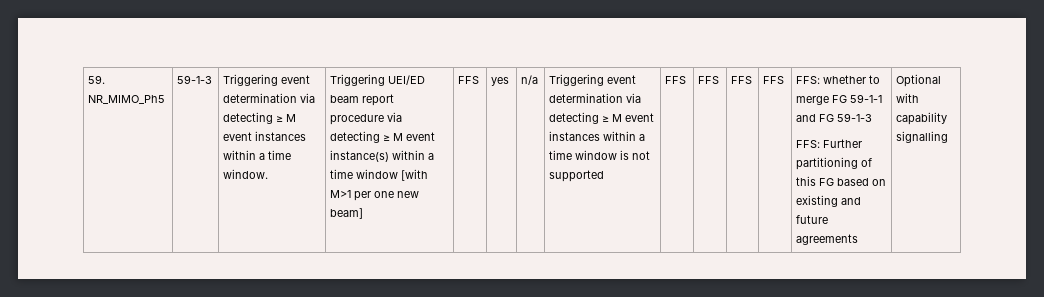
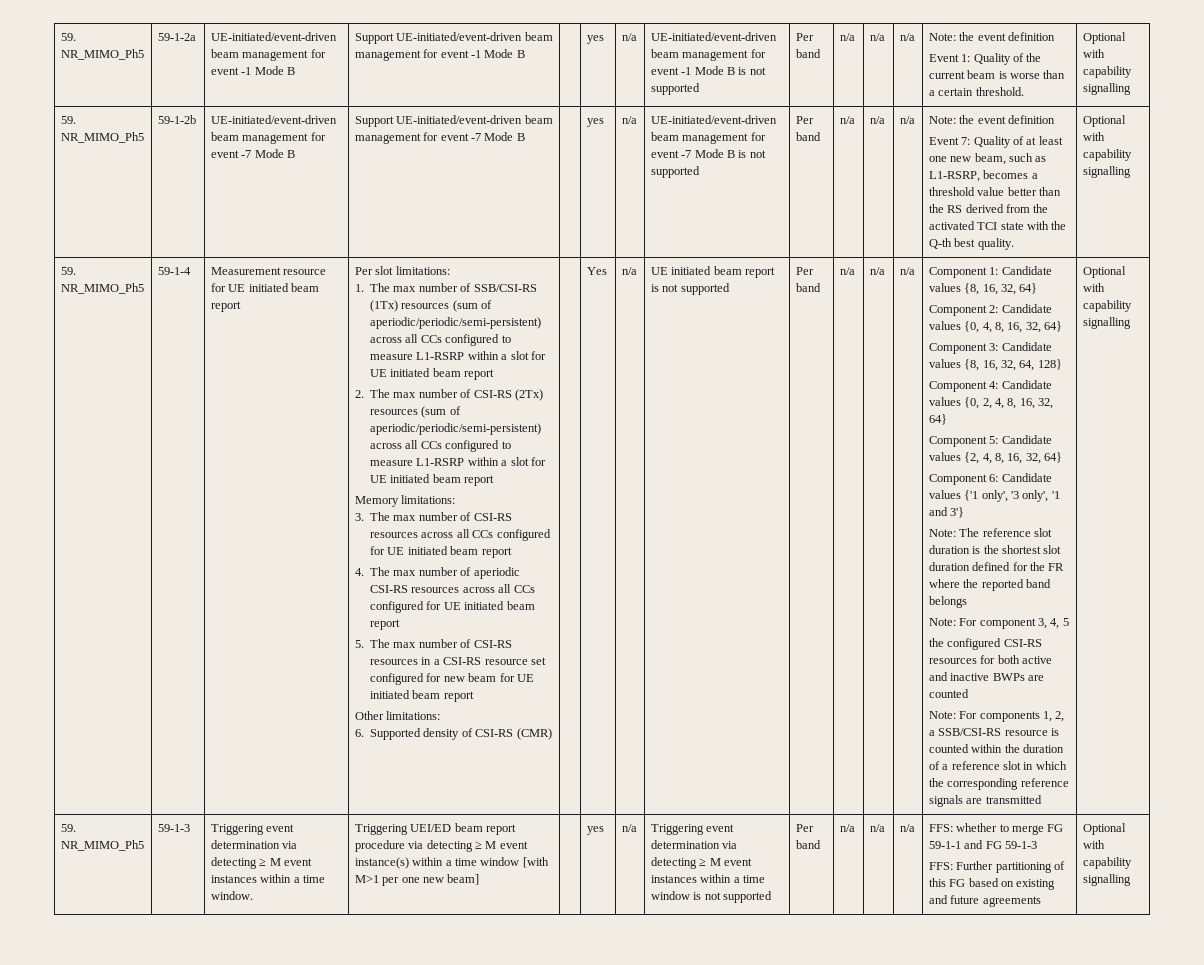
[88,75,106,84] [88,95,166,104] 59. NR_MIMO_Ph5 -> [60,33,76,41] [60,49,144,60] [157,33,196,41] [210,32,337,41] [210,49,326,61] [210,66,295,75] [354,32,553,44] [354,49,525,61] [586,35,604,44] [621,33,637,41] [650,32,777,41] [650,49,766,61] [650,66,766,75] [650,83,700,95] [795,33,814,41] [795,49,821,58] [839,33,855,41] [869,33,885,41] [899,33,915,41] [928,32,1055,41] [928,53,1042,65] [928,70,1066,79] [928,87,1024,96] [1082,32,1126,44] [1082,49,1105,58] [1082,66,1132,78] [1082,83,1131,95] [60,116,76,124] [60,132,144,143] [157,115,196,124] [210,115,337,124] [210,132,326,144] [210,149,295,158] [354,115,553,127] [354,132,525,144] [586,118,604,127] [621,116,637,124] [650,115,777,124] [650,132,766,144] [650,149,766,158] [650,166,700,178] [795,116,814,124] [795,132,821,141] [839,116,855,124] [869,116,885,124] [899,116,915,124] [928,115,1055,124] [928,136,1063,148] [928,153,1047,165] [928,170,1038,182] [928,187,1061,196] [928,204,1049,213] [928,221,1067,230] [928,238,1014,250] [1082,115,1126,127] [1082,132,1105,141] [1082,149,1132,161] [1082,166,1131,178] [60,267,76,275] [60,283,144,294] [157,267,191,275] [210,267,327,275] [210,283,319,292] [210,301,241,312] [354,266,450,275] [354,283,537,292] [370,300,493,312] [370,317,542,329] [370,334,511,346] [370,351,546,360] [370,368,495,380] [354,389,543,401] [370,406,461,418] [370,423,542,435] [370,440,511,452] [370,457,546,466] [370,474,495,486] [354,495,456,507] [354,512,512,521] [370,529,551,541] [370,546,512,558] [354,567,520,579] [370,584,535,593] [370,601,535,613] [370,619,401,630] [354,639,512,648] [370,657,546,665] [370,673,534,685] [370,690,474,702] [354,711,441,720] [354,728,552,740] [586,267,607,275] [621,267,637,275] [650,266,775,278] [650,283,730,295] [795,267,814,275] [795,283,821,292] [839,267,855,275] [869,267,885,275] [899,267,915,275] [928,266,1052,278] [928,283,1038,295] [928,304,1052,316] [928,321,1063,333] [928,342,1052,354] [928,359,1062,371] [928,380,1052,392] [928,397,1054,409] [928,414,947,425] [928,435,1052,447] [928,452,1063,464] [928,473,1052,485] [928,490,1060,502] [928,507,965,518] [928,528,1052,537] [928,545,1062,554] [928,562,1065,571] [928,579,1051,591] [928,596,967,608] [928,618,1069,629] [928,638,1042,650] [928,655,1052,664] [928,672,1044,681] [928,689,969,698] [928,711,1065,722] [928,728,1059,736] [928,744,1064,753] [928,761,1067,770] [928,778,1069,790] [928,795,1042,807] [1082,266,1126,278] [1082,283,1105,292] [1082,300,1132,312] [1082,317,1131,329] [60,824,76,832] [60,840,144,851] 59. NR_MIMO_Ph5 | 59-1-2a | UE-initiated/event-driven beam management for event -1 Mode B | Support UE-initiated/event-driven beam management for event -1 Mode B | | yes | n/a | UE-initiated/event-driven beam management for event -1 Mode B is not supported | Per band | n/a | n/a | n/a | Note: the event definition // Event 1: Quality of the current beam is worse than a certain threshold. | Optional with capability signalling // 59. NR_MIMO_Ph5 | 59-1-2b | UE-initiated/event-driven beam management for event -7 Mode B | Support UE-initiated/event-driven beam management for event -7 Mode B | | yes | n/a | UE-initiated/event-driven beam management for event -7 Mode B is not supported | Per band | n/a | n/a | n/a | Note: the event definition // Event 7: Quality of at least one new beam, such as L1-RSRP, becomes a threshold value better than the RS derived from the activated TCI state with the Q-th best quality. | Optional with capability signalling // 59. NR_MIMO_Ph5 | 59-1-4 | Measurement resource for UE initiated beam report | Per slot limitations: // 1. The max number of SSB/CSI-RS (1Tx) resources (sum of aperiodic/periodic/semi-persistent) across all CCs configured to measure L1-RSRP within a slot for UE initiated beam report // 2. The max number of CSI-RS (2Tx) resources (sum of aperiodic/periodic/semi-persistent) across all CCs configured to measure L1-RSRP within a slot for UE initiated beam report // Memory limitations: // 3. The max number of CSI-RS resources across all CCs configured for UE initiated beam report // 4. The max number of aperiodic CSI-RS resources across all CCs configured for UE initiated beam report // 5. The max number of CSI-RS resources in a CSI-RS resource set configured for new beam for UE initiated beam report // Other limitations: // 6. Supported density of CSI-RS (CMR) | | Yes | n/a | UE initiated beam report is not supported | Per band | n/a | n/a | n/a | Component 1: Candidate values {8, 16, 32, 64} // Component 2: Candidate values {0, 4, 8, 16, 32, 64} // Component 3: Candidate values {8, 16, 32, 64, 128} // Component 4: Candidate values {0, 2, 4, 8, 16, 32, 64} // Component 5: Candidate values {2, 4, 8, 16, 32, 64} // Component 6: Candidate values {'1 only', '3 only', '1 and 3'} // Note: The reference slot duration is the shortest slot duration defined for the FR where the reported band belongs // Note: For component 3, 4, 5 // the configured CSI-RS resources for both active and inactive BWPs are counted // Note: For components 1, 2, a SSB/CSI-RS resource is counted within the duration of a reference slot in which the corresponding reference signals are transmitted | Optional with capability signalling // 59. NR_MIMO_Ph5
[458,76,480,84] FFS -> (480, 879) none
[665,76,687,84] [698,76,720,84] [731,76,753,84] [763,76,785,84] FFS | FFS | FFS | FFS -> [795,824,814,832] [795,840,821,849] [839,824,855,832] [869,824,885,832] [899,824,915,832] Per band | n/a | n/a | n/a

